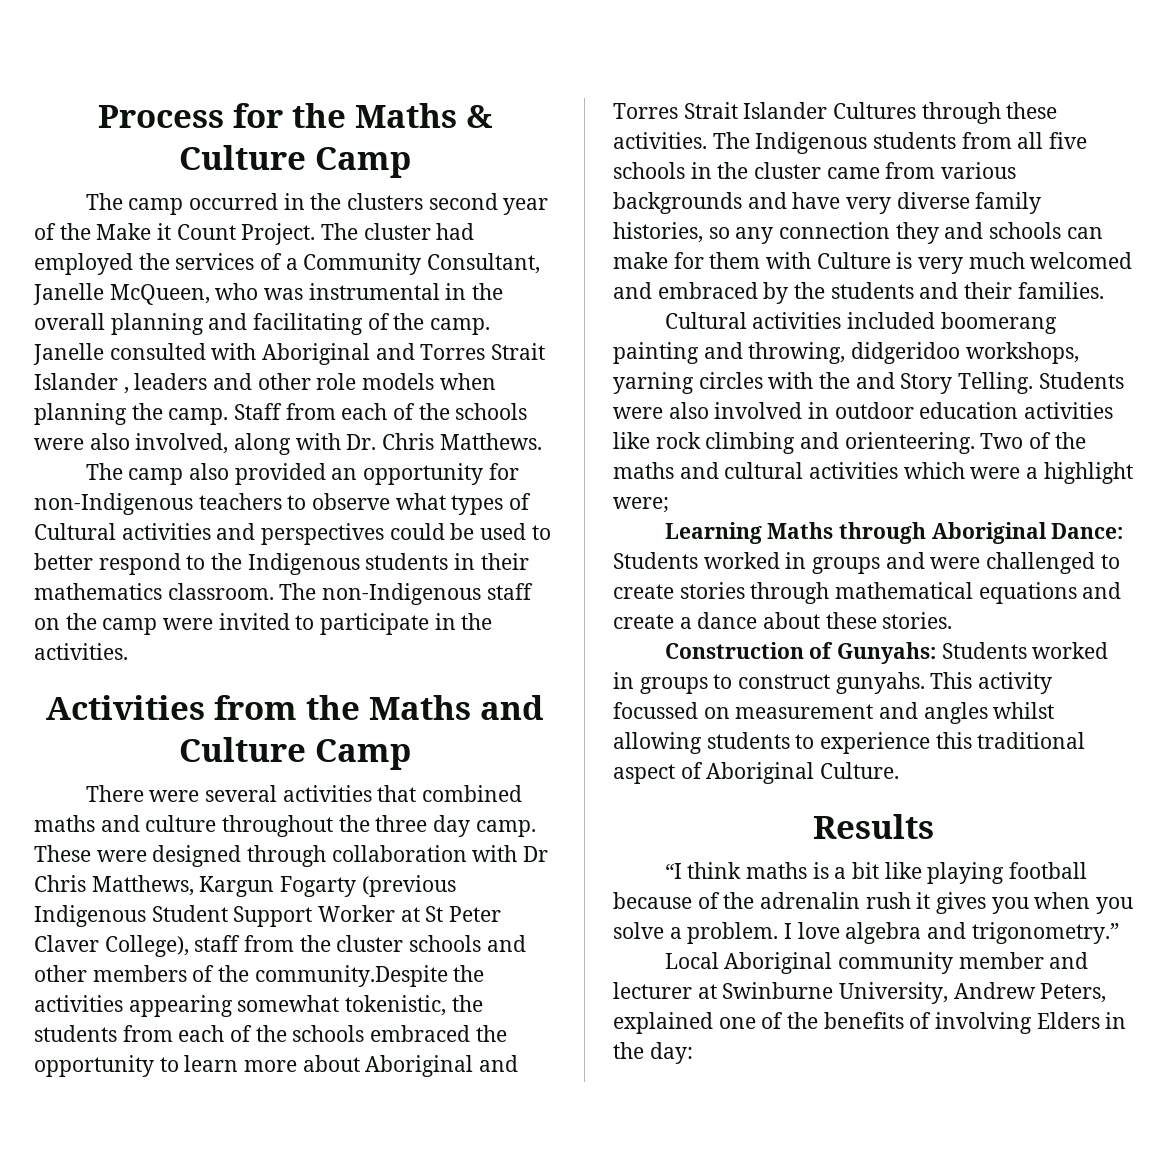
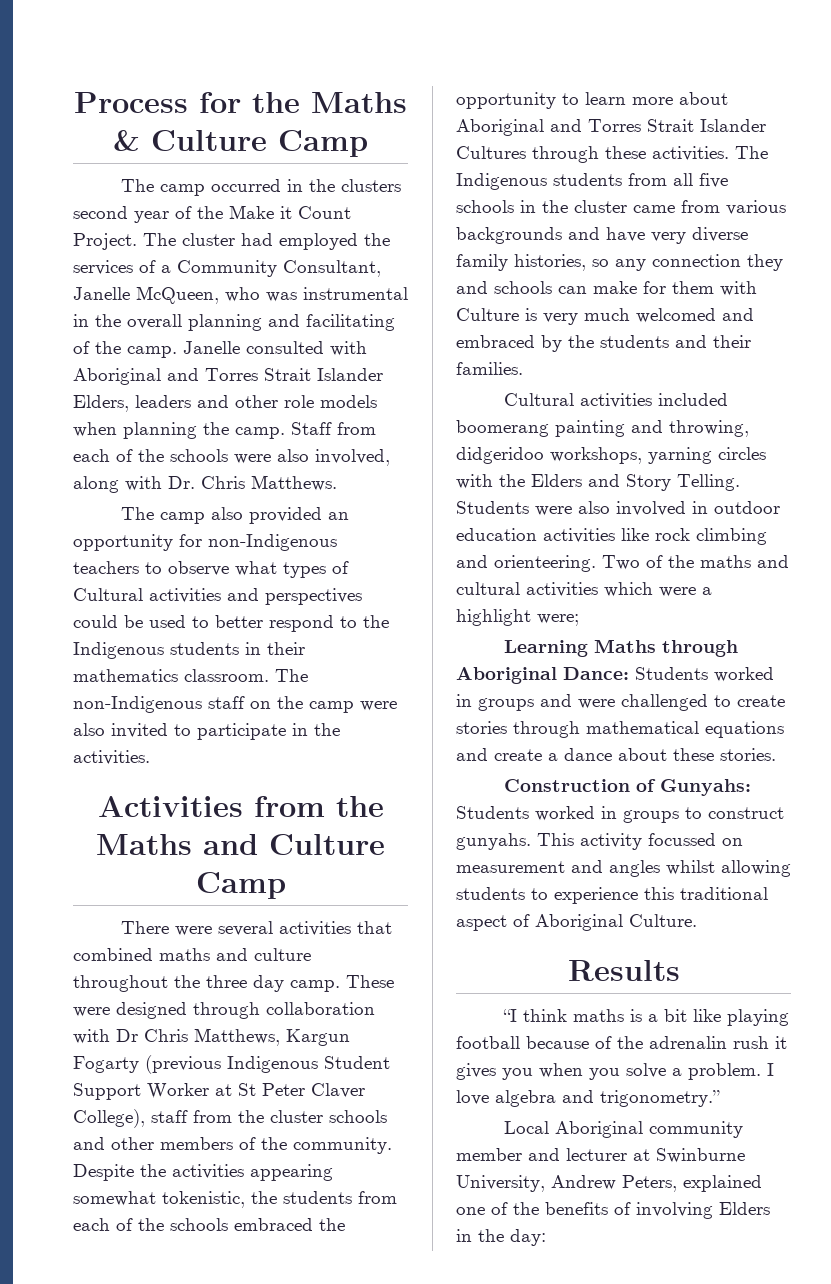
[123,387,129,394] , -> [73,395,129,412] Elders,
(214, 624) none -> [73,723,105,736] also
[254,965,448,987] community.Despite -> [293,1137,392,1154] [73,1164,134,1181] community. Despite
(851, 380) none -> [531,474,582,487] Elders

